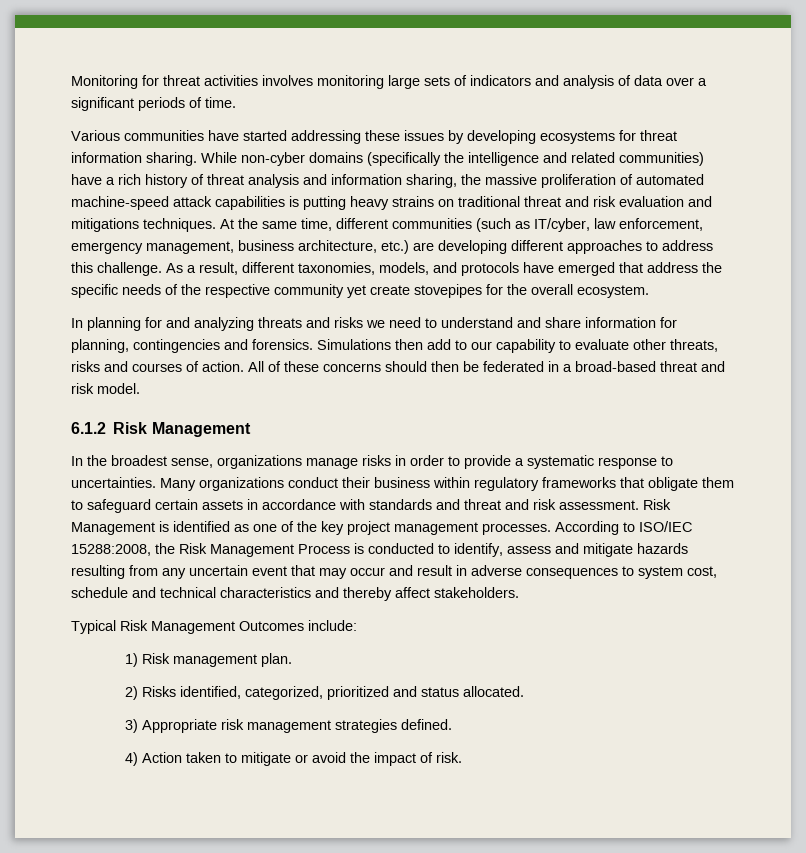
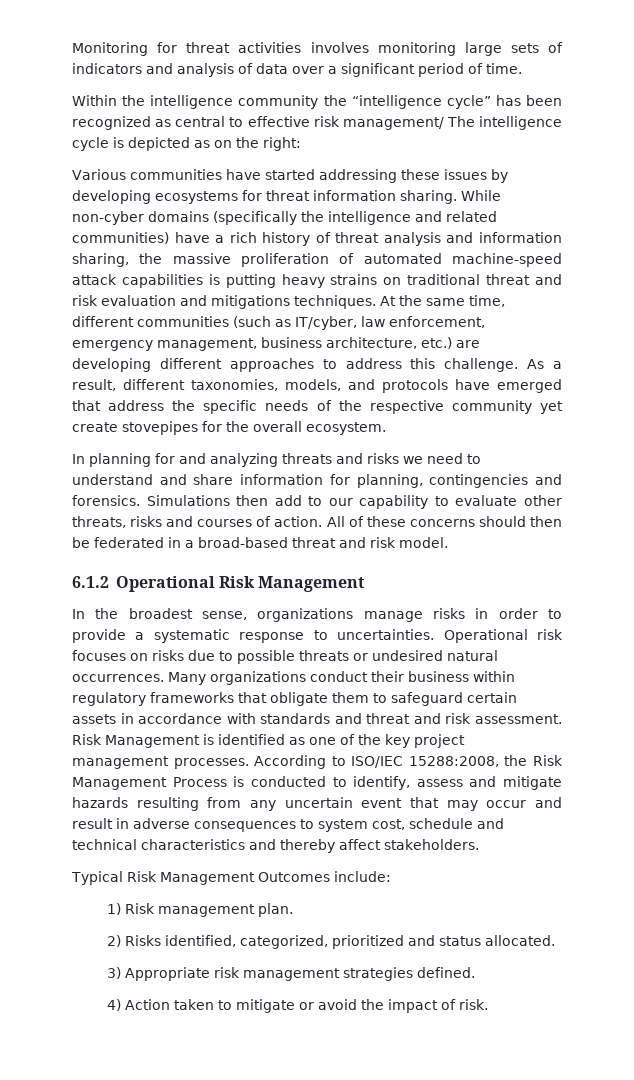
[138,97,185,111] periods -> [418,63,464,77] period
(236, 102) none -> [72,95,562,109] [72,116,562,130] [72,137,301,151] // Within the intelligence community the “intelligence cycle” has been recognized as central to effective risk management/ The intelligence cycle is depicted as on the right:
(106, 428) none -> [115,576,215,592] Operational
(156, 482) none -> [443,629,563,643] [72,650,498,664] [72,674,164,682] Operational risk focuses on risks due to possible threats or undesired natural occurrences.

